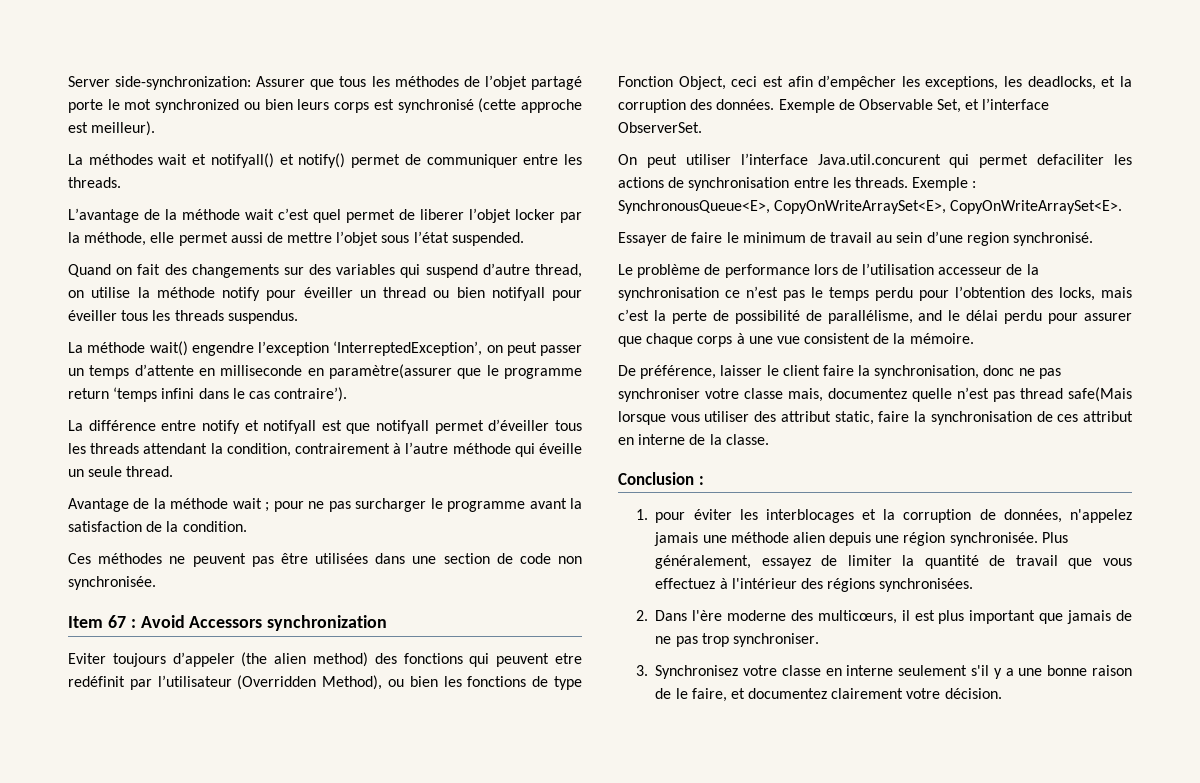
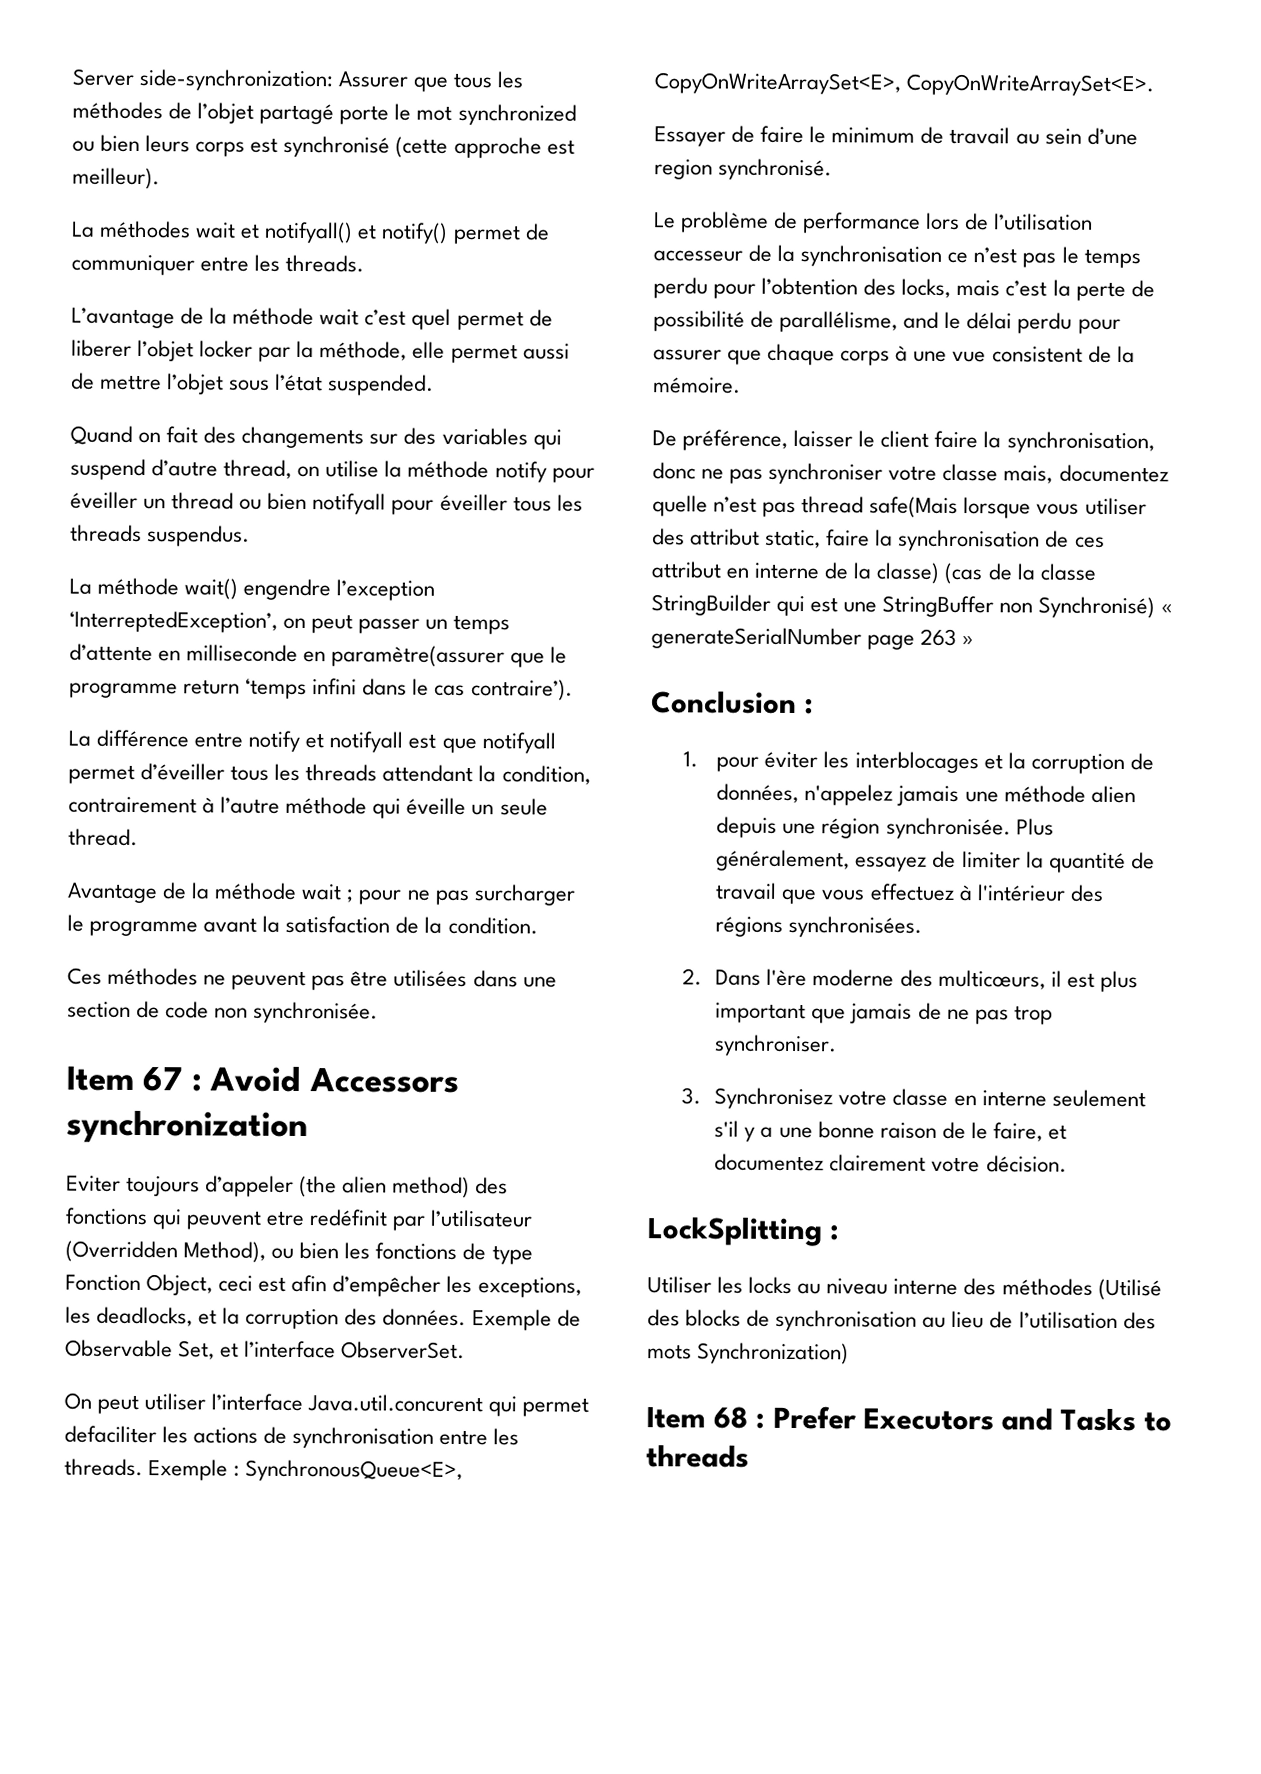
[725,434,769,445] classe. -> [876,562,1096,585] [651,594,1173,619] [651,627,975,650] classe) (cas de la classe StringBuilder qui est une StringBuffer non Synchronisé) « generateSerialNumber page 263 »
(1002, 693) none -> [647,1217,840,1247] [647,1276,1162,1301] [647,1309,1156,1332] [647,1342,850,1365] [646,1405,1172,1432] [646,1445,749,1468] // LockSplitting : // Utiliser les locks au niveau interne des méthodes (Utilisé des blocks de synchronisation au lieu de l’utilisation des mots Synchronization) // Item 68 : Prefer Executors and Tasks to threads

